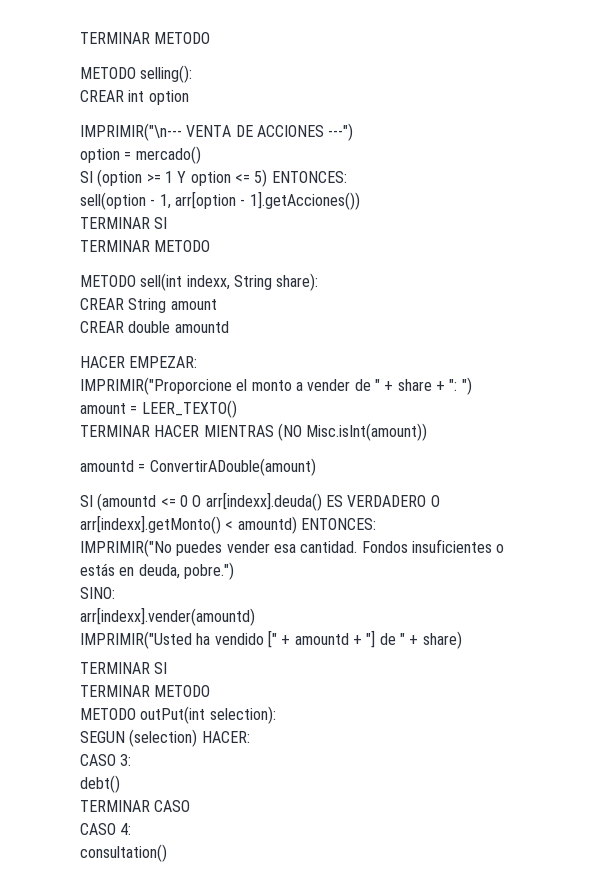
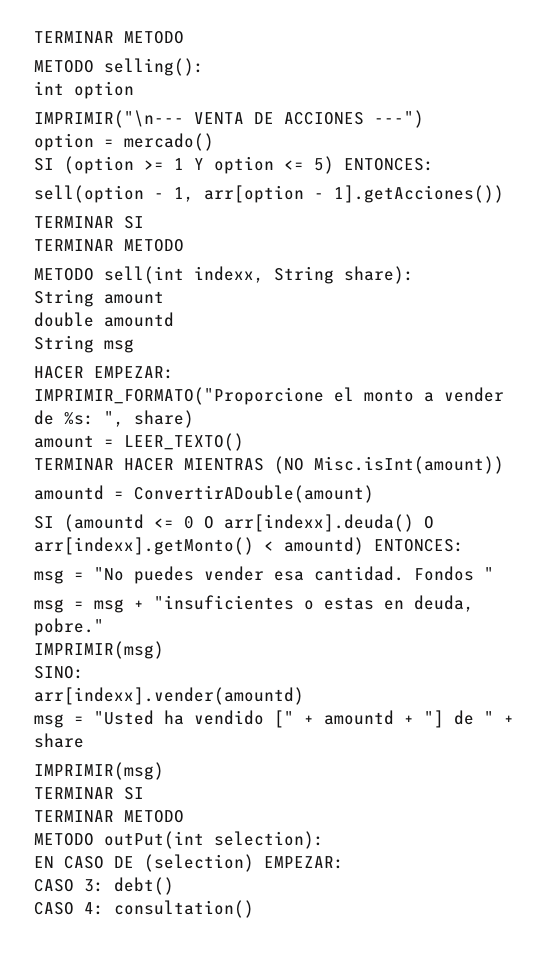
[80,90,124,102] CREAR -> (204, 67) none
[80,298,124,310] CREAR -> (414, 275) none
[80,321,124,333] CREAR -> (164, 297) none
(229, 327) none -> [34,335,134,353] // String msg
[80,377,232,395] IMPRIMIR("Proporcione -> [34,387,324,405] IMPRIMIR_FORMATO("Proporcione
[374,377,472,395] " + share + ": ") -> [64,410,194,428] %s: ", share)
[325,495,427,507] ES VERDADERO -> (414, 523) none
[80,539,172,557] IMPRIMIR("No -> [34,567,124,584] msg = "No
[411,539,505,553] [80,562,234,580] insuficientes o estás en deuda, pobre.") -> [484,567,494,580] [34,595,474,613] [34,618,104,636] [34,641,164,659] " // msg = msg + "insuficientes o estas en deuda, pobre." // IMPRIMIR(msg)
[80,631,192,649] IMPRIMIR("Usted -> [34,710,154,728] msg = "Usted
[422,631,462,649] share) -> [34,733,84,748] [34,762,164,780] share // IMPRIMIR(msg)
[80,729,250,747] SEGUN (selection) HACER: -> [34,854,344,872] EN CASO DE (selection) EMPEZAR:
(132, 760) // -> (104, 885) none
[80,800,191,812] // TERMINAR CASO -> (174, 886) none
(132, 829) // -> (104, 908) none

